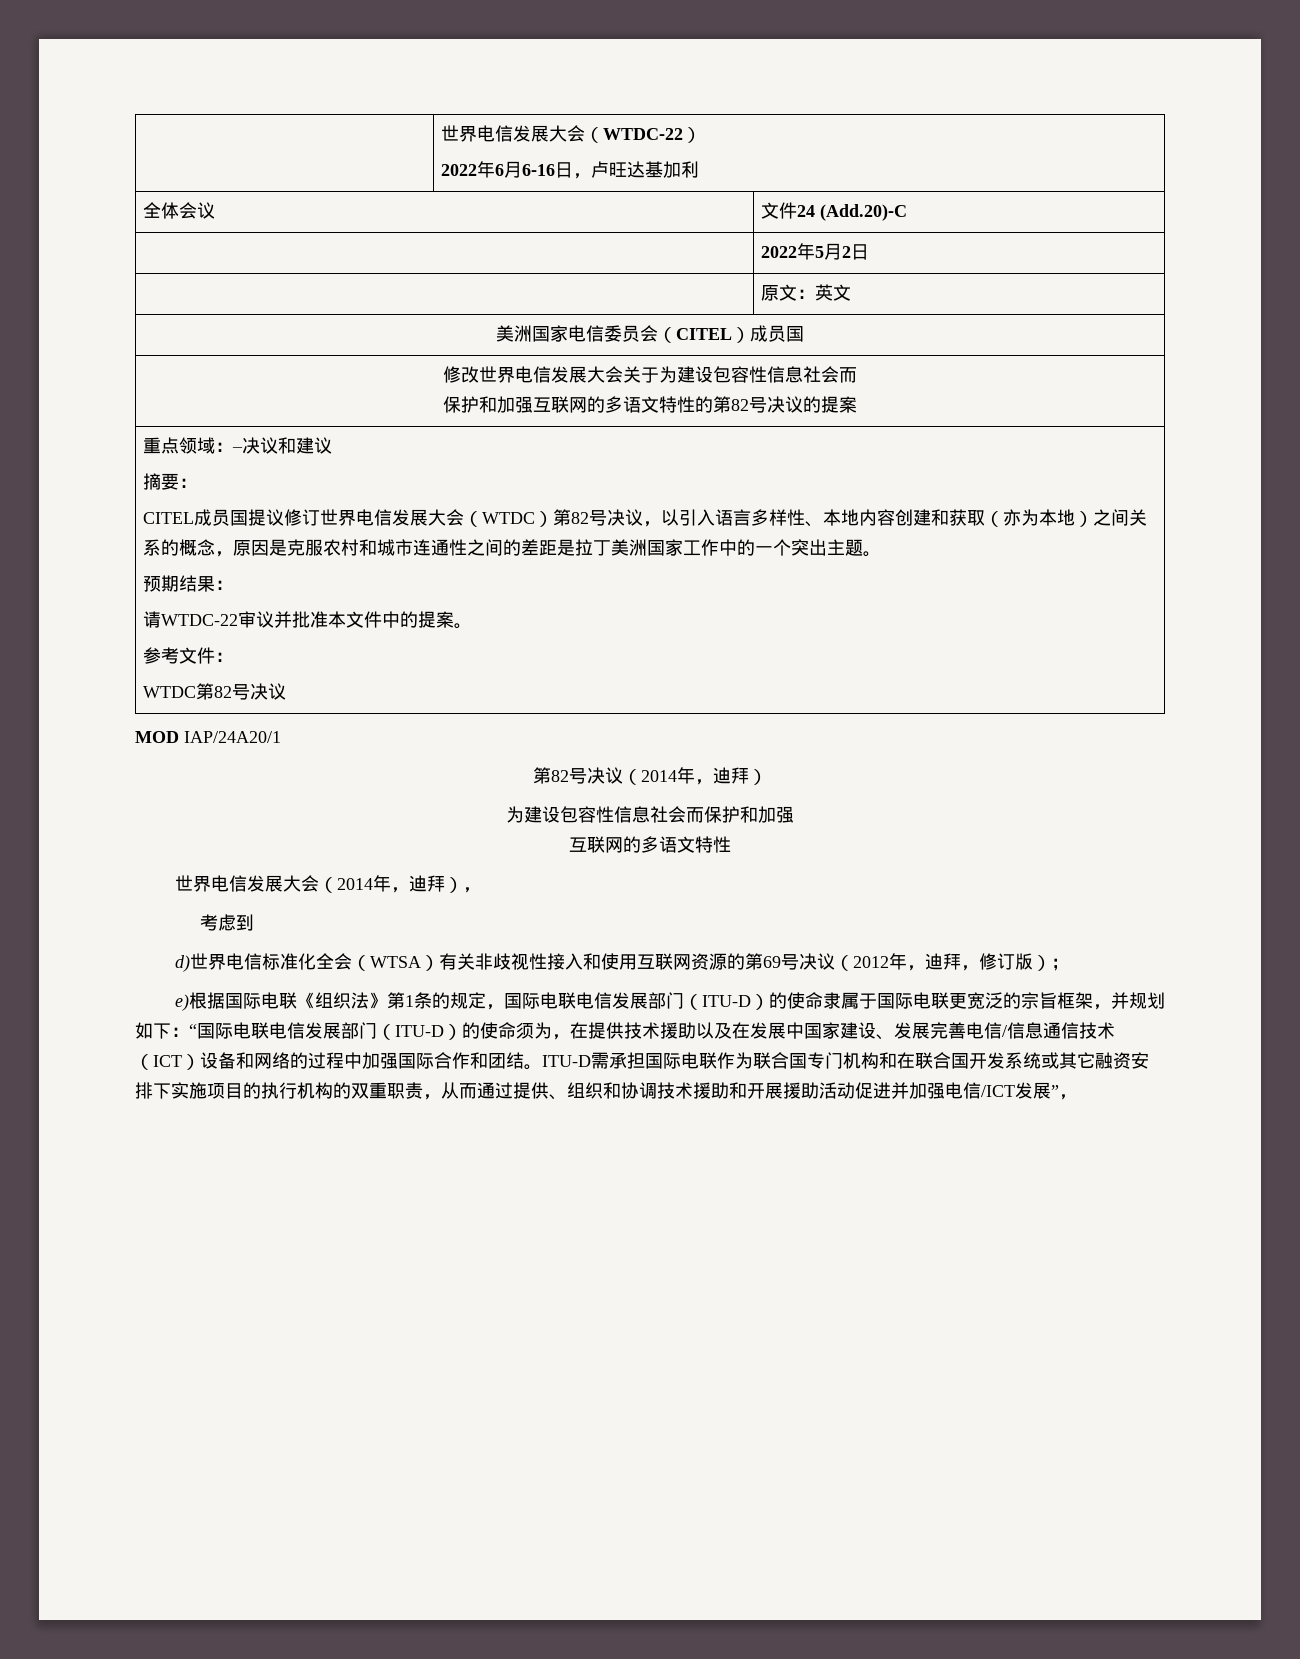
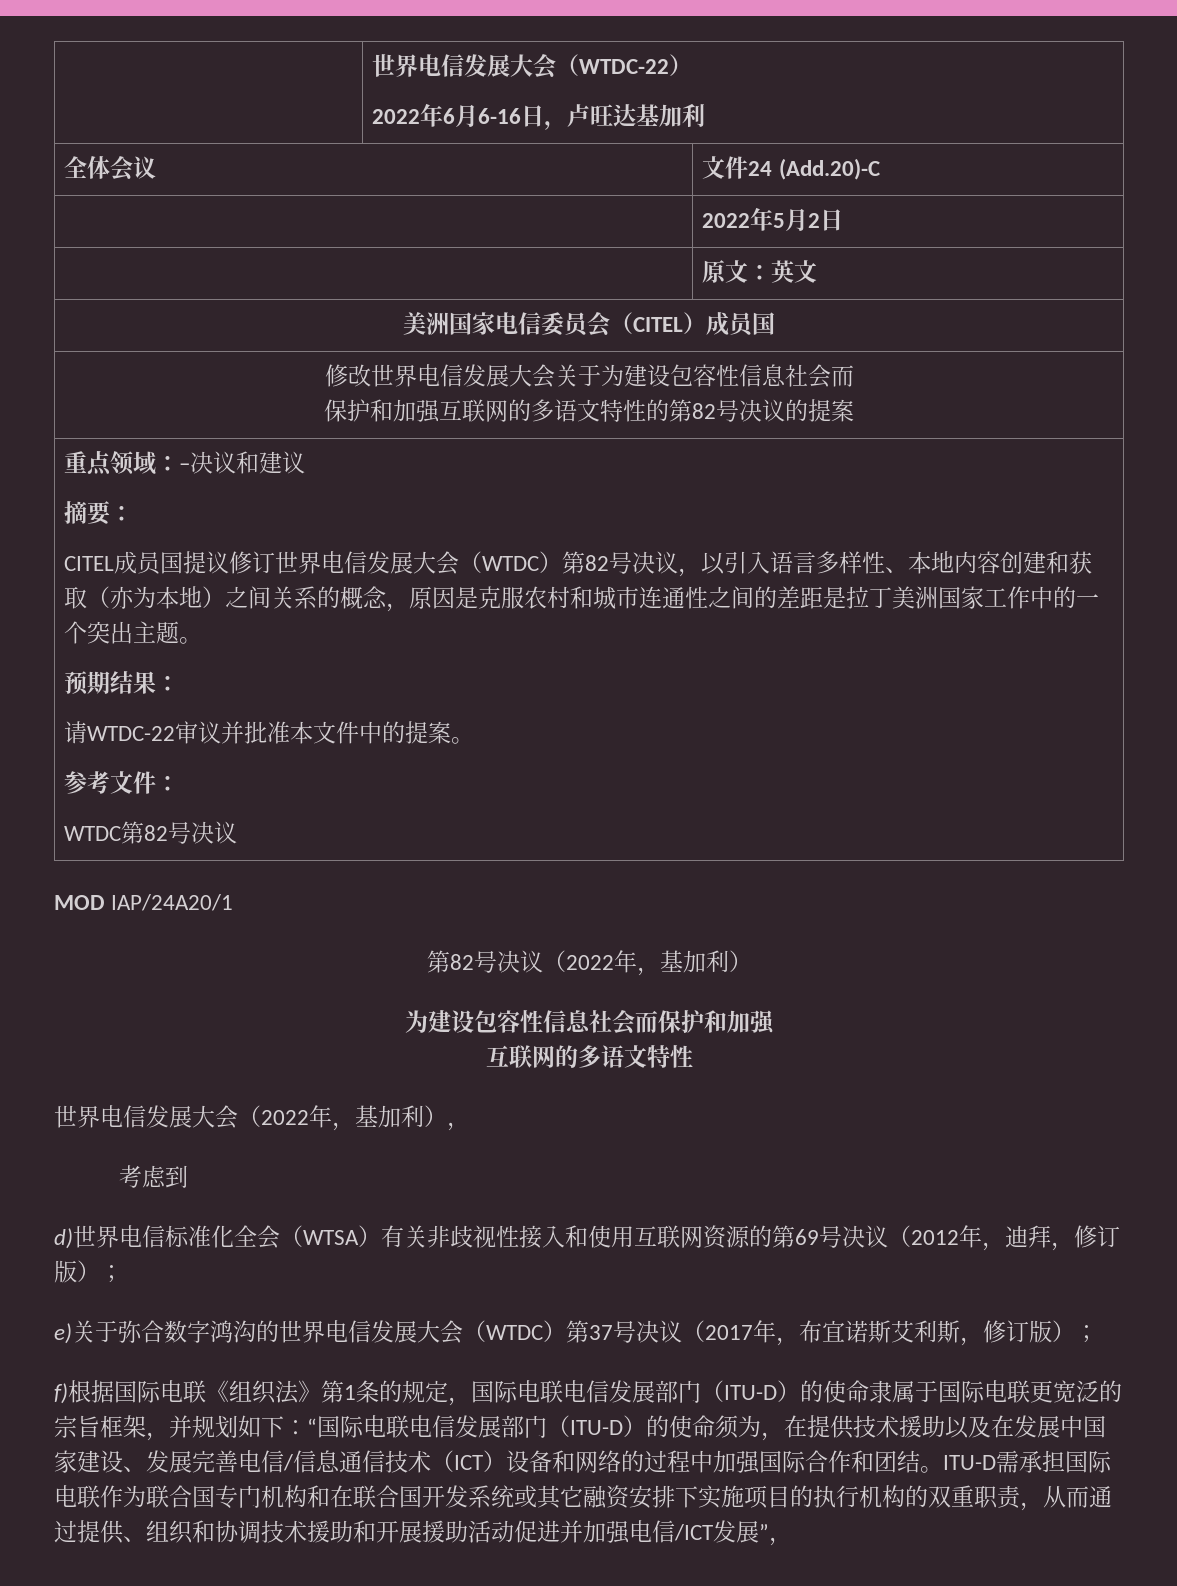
[641,767,749,785] 2014年，迪拜 -> [565,950,729,976] 2022年，基加利
[336,875,445,893] 2014年，迪拜 -> [261,1105,424,1131] 2022年，基加利
(189, 1002) none -> [72,1320,1098,1346] [54,1383,68,1404] 关于弥合数字鸿沟的世界电信发展大会（WTDC）第37号决议（2017年，布宜诺斯艾利斯，修订版）； // f)

